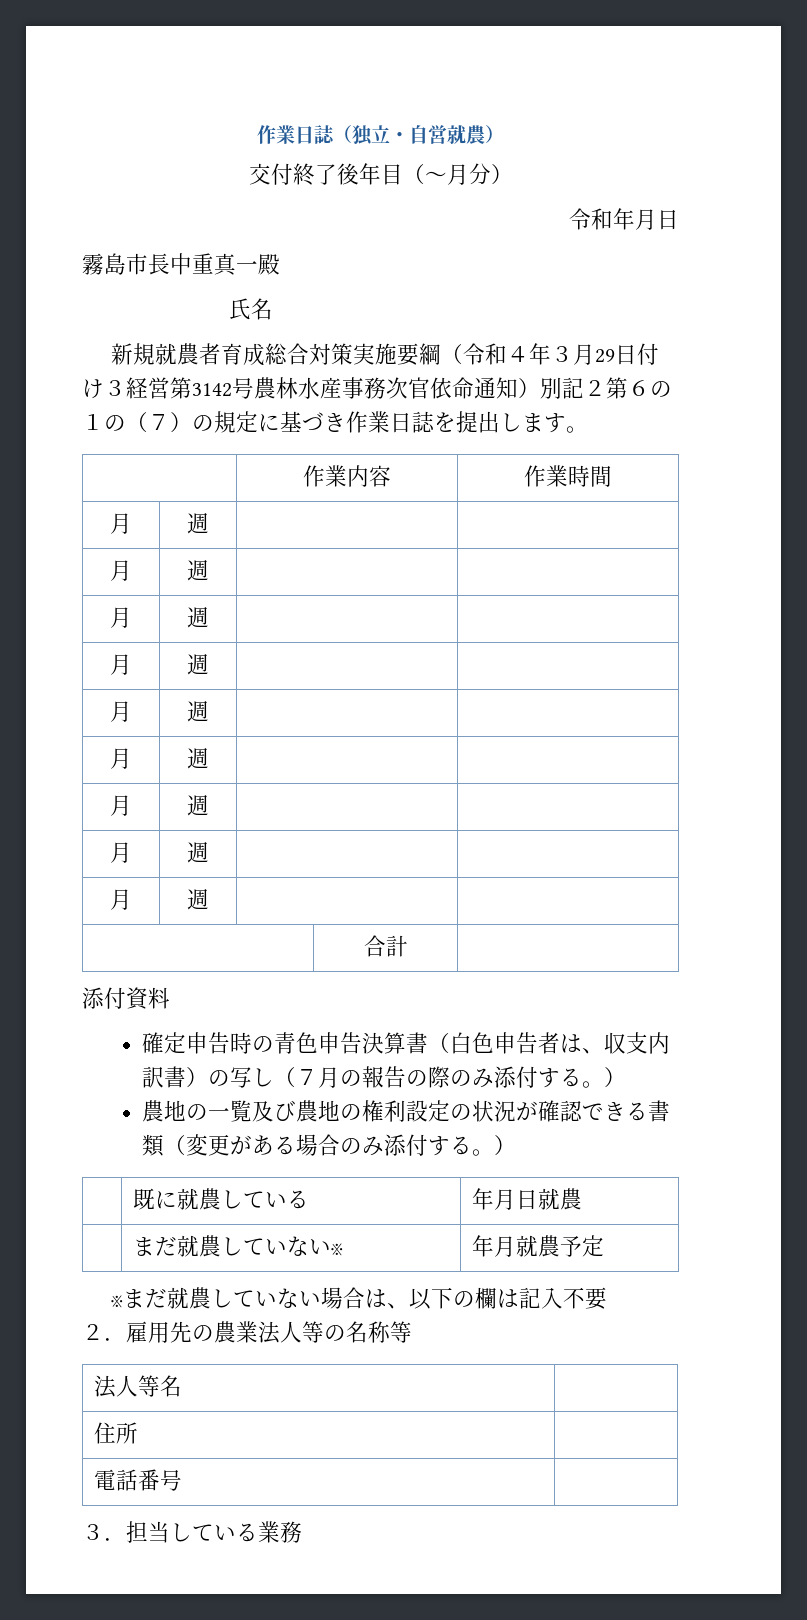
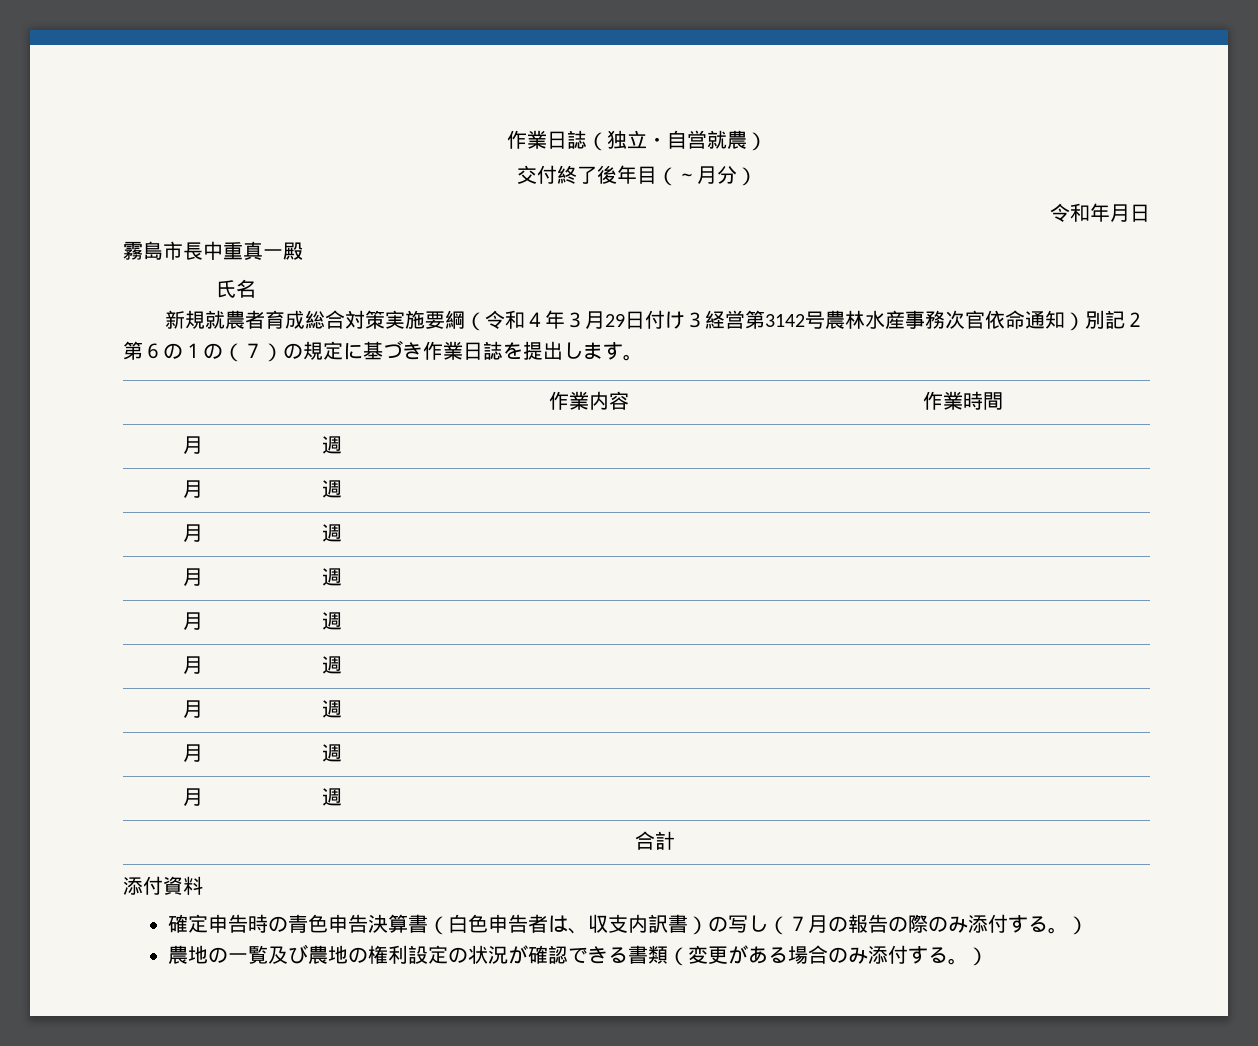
[133,1188,310,1210] [472,1188,583,1210] [133,1235,344,1257] [472,1235,605,1257] [110,1287,607,1310] [82,1321,412,1344] [94,1375,183,1398] [94,1422,139,1444] [94,1469,183,1491] [82,1521,302,1543] // | 既に就農している | 年月日就農 // | まだ就農していない※ | 年月就農予定 // ※まだ就農していない場合は、以下の欄は記入不要 // ２．雇用先の農業法人等の名称等 // 法人等名 | // 住所 | // 電話番号 | // ３．担当している業務 -> (989, 956) none

